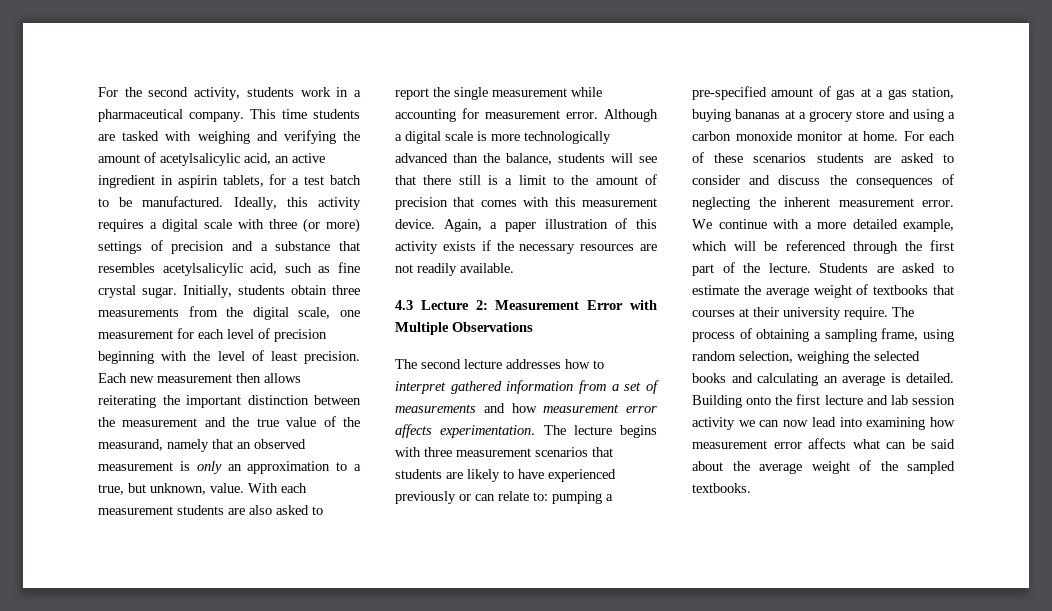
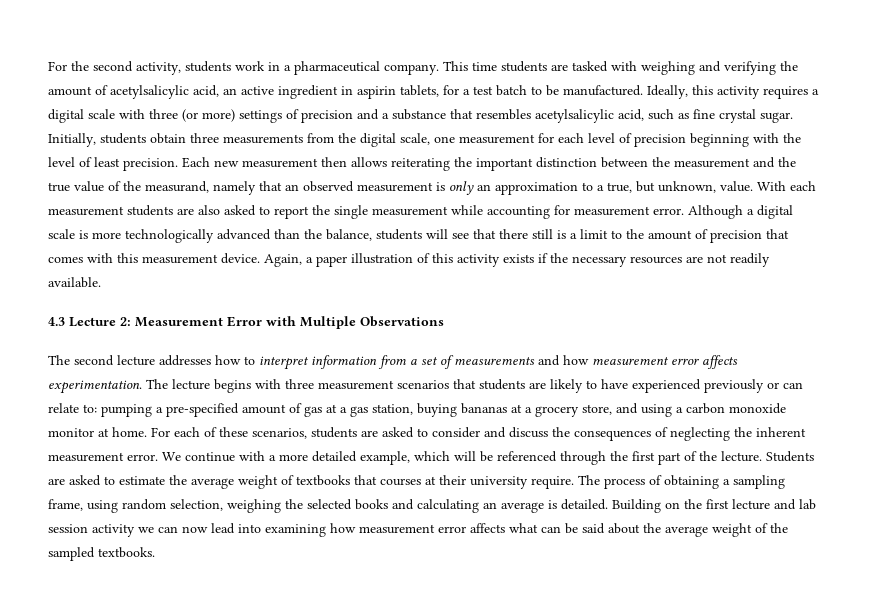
[450,381,502,394] gathered -> (309, 363) none
[856,110,885,119] store -> [582,404,612,415] store,
[753,153,807,163] scenarios -> [252,428,307,439] scenarios,
[746,396,772,405] onto -> [665,502,680,509] on

